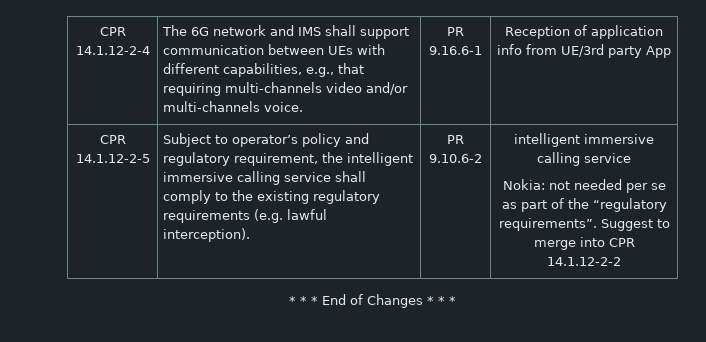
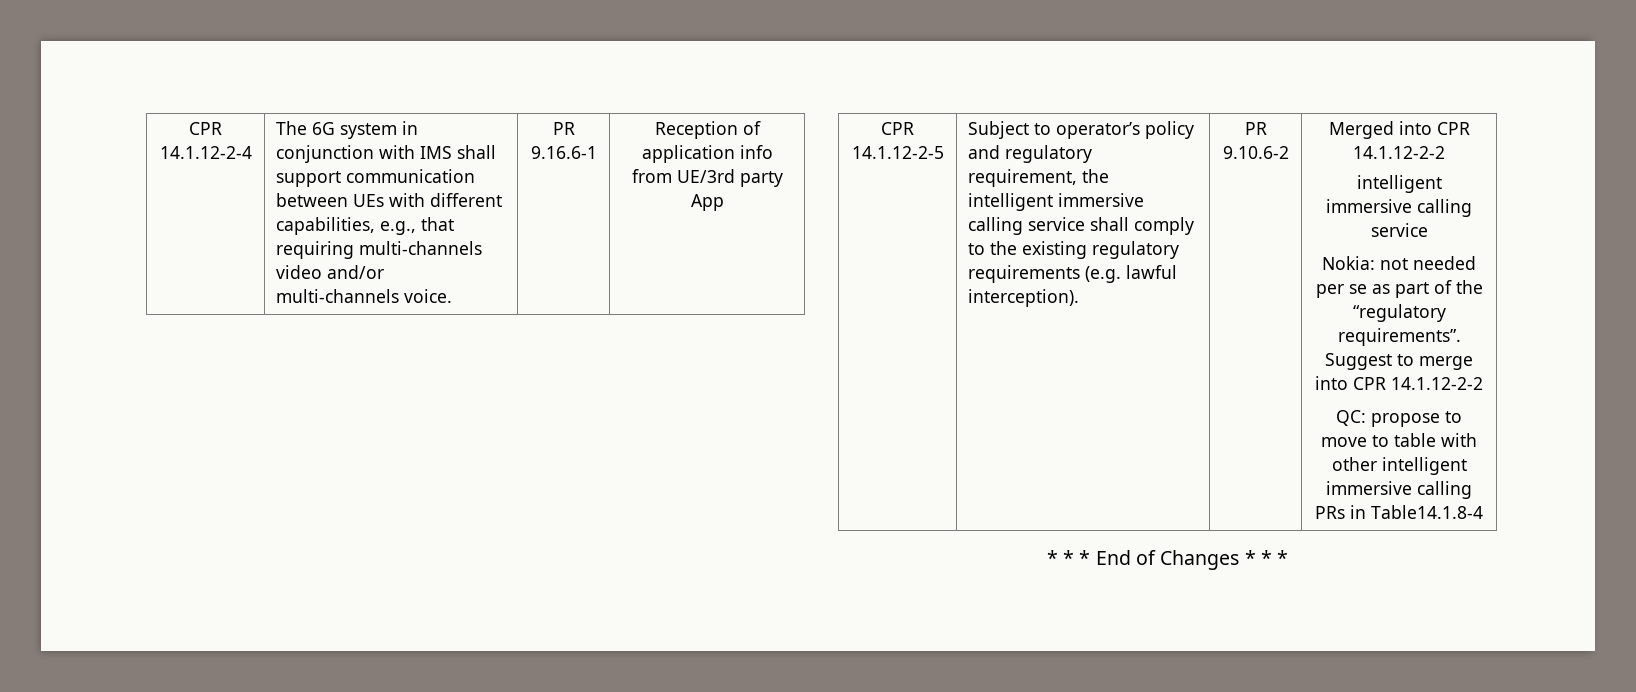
[213,25,295,36] network and -> [340,121,419,139] [276,145,416,163] system in conjunction with
(482, 158) none -> [1328,121,1470,139] [1353,146,1445,159] Merged into CPR 14.1.12-2-2 //
(621, 261) none -> [1336,410,1462,427] [1321,433,1477,447] [1331,457,1467,475] [1326,481,1472,499] [1315,505,1483,519] // QC: propose to move to table with other intelligent immersive calling PRs in Table14.1.8-4

